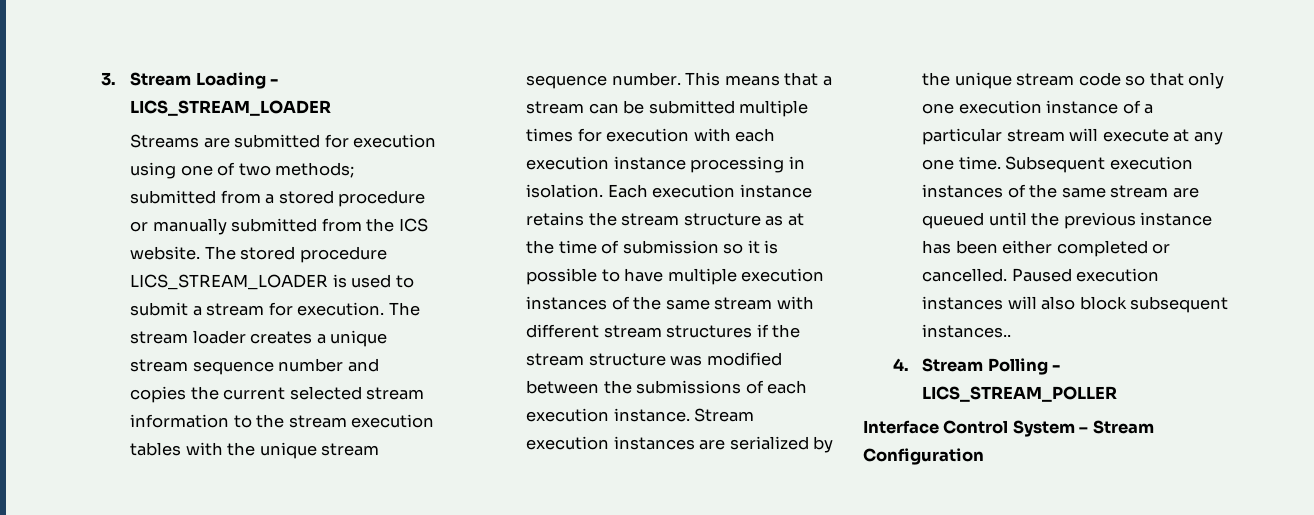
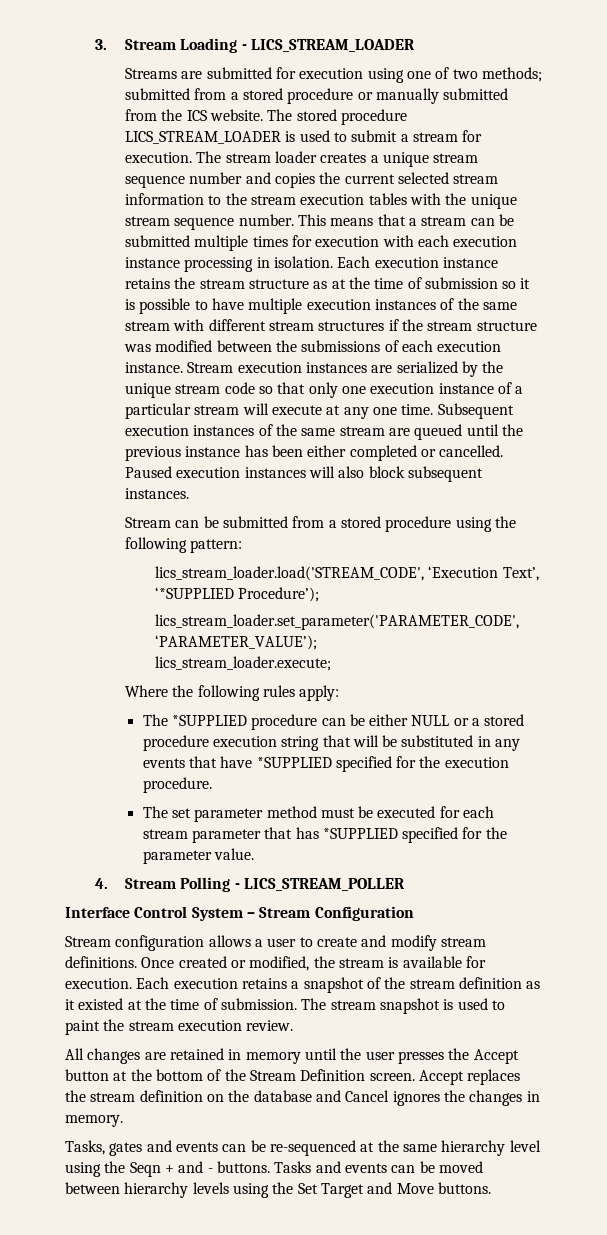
[922,324,1012,338] instances.. -> [124,488,189,499] [124,516,516,532] [124,537,243,553] [154,566,539,581] [154,587,320,602] [154,614,519,630] [154,635,317,650] [154,656,331,671] [124,685,340,701] [142,714,525,730] [142,735,521,751] [142,756,509,772] [142,777,212,793] [142,806,495,822] [142,827,507,843] [142,848,254,864] instances. // Stream can be submitted from a stored procedure using the following pattern: // lics_stream_loader.load('STREAM_CODE', ‘Execution Text’, ‘*SUPPLIED Procedure’); // lics_stream_loader.set_parameter('PARAMETER_CODE', ‘PARAMETER_VALUE’); // lics_stream_loader.execute; // Where the following rules apply: // The *SUPPLIED procedure can be either NULL or a stored procedure execution string that will be substituted in any events that have *SUPPLIED specified for the execution procedure. // The set parameter method must be executed for each stream parameter that has *SUPPLIED specified for the parameter value.
(984, 456) none -> [65,935,486,951] [65,956,486,971] [65,977,541,993] [65,998,505,1014] [65,1019,294,1035] [65,1048,519,1064] [65,1069,521,1085] [65,1090,540,1106] [65,1115,123,1127] [65,1140,541,1156] [65,1161,483,1177] [65,1182,491,1198] // Stream configuration allows a user to create and modify stream definitions. Once created or modified, the stream is available for execution. Each execution retains a snapshot of the stream definition as it existed at the time of submission. The stream snapshot is used to paint the stream execution review. // All changes are retained in memory until the user presses the Accept button at the bottom of the Stream Definition screen. Accept replaces the stream definition on the database and Cancel ignores the changes in memory. // Tasks, gates and events can be re-sequenced at the same hierarchy level using the Seqn + and - buttons. Tasks and events can be moved between hierarchy levels using the Set Target and Move buttons.

